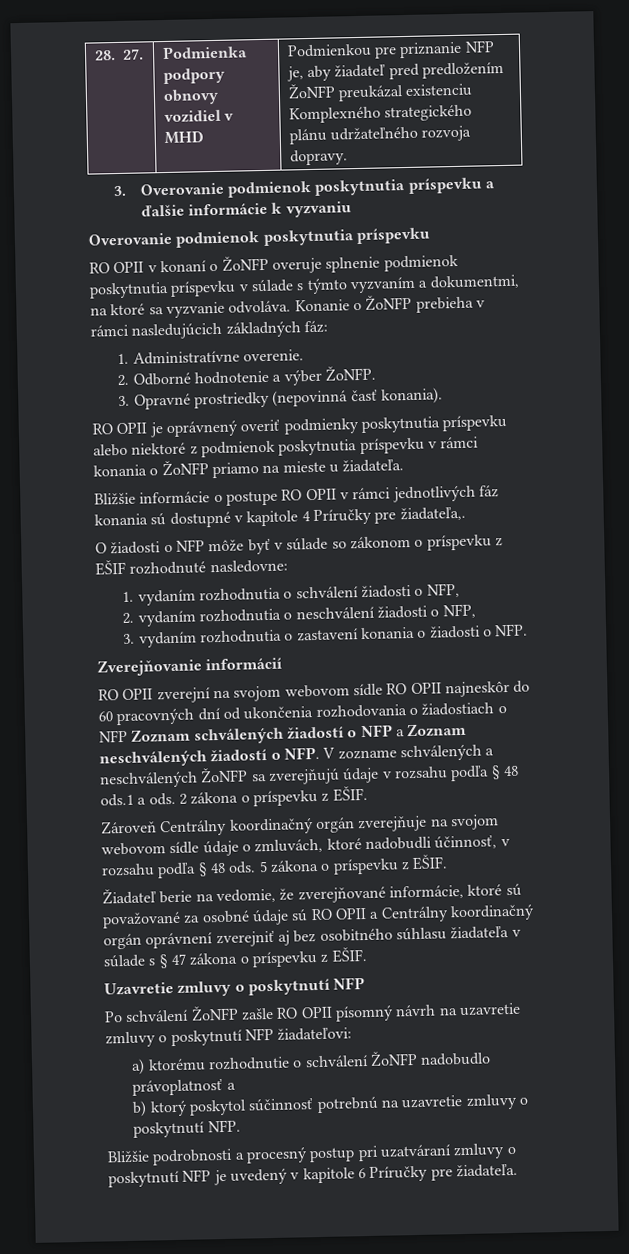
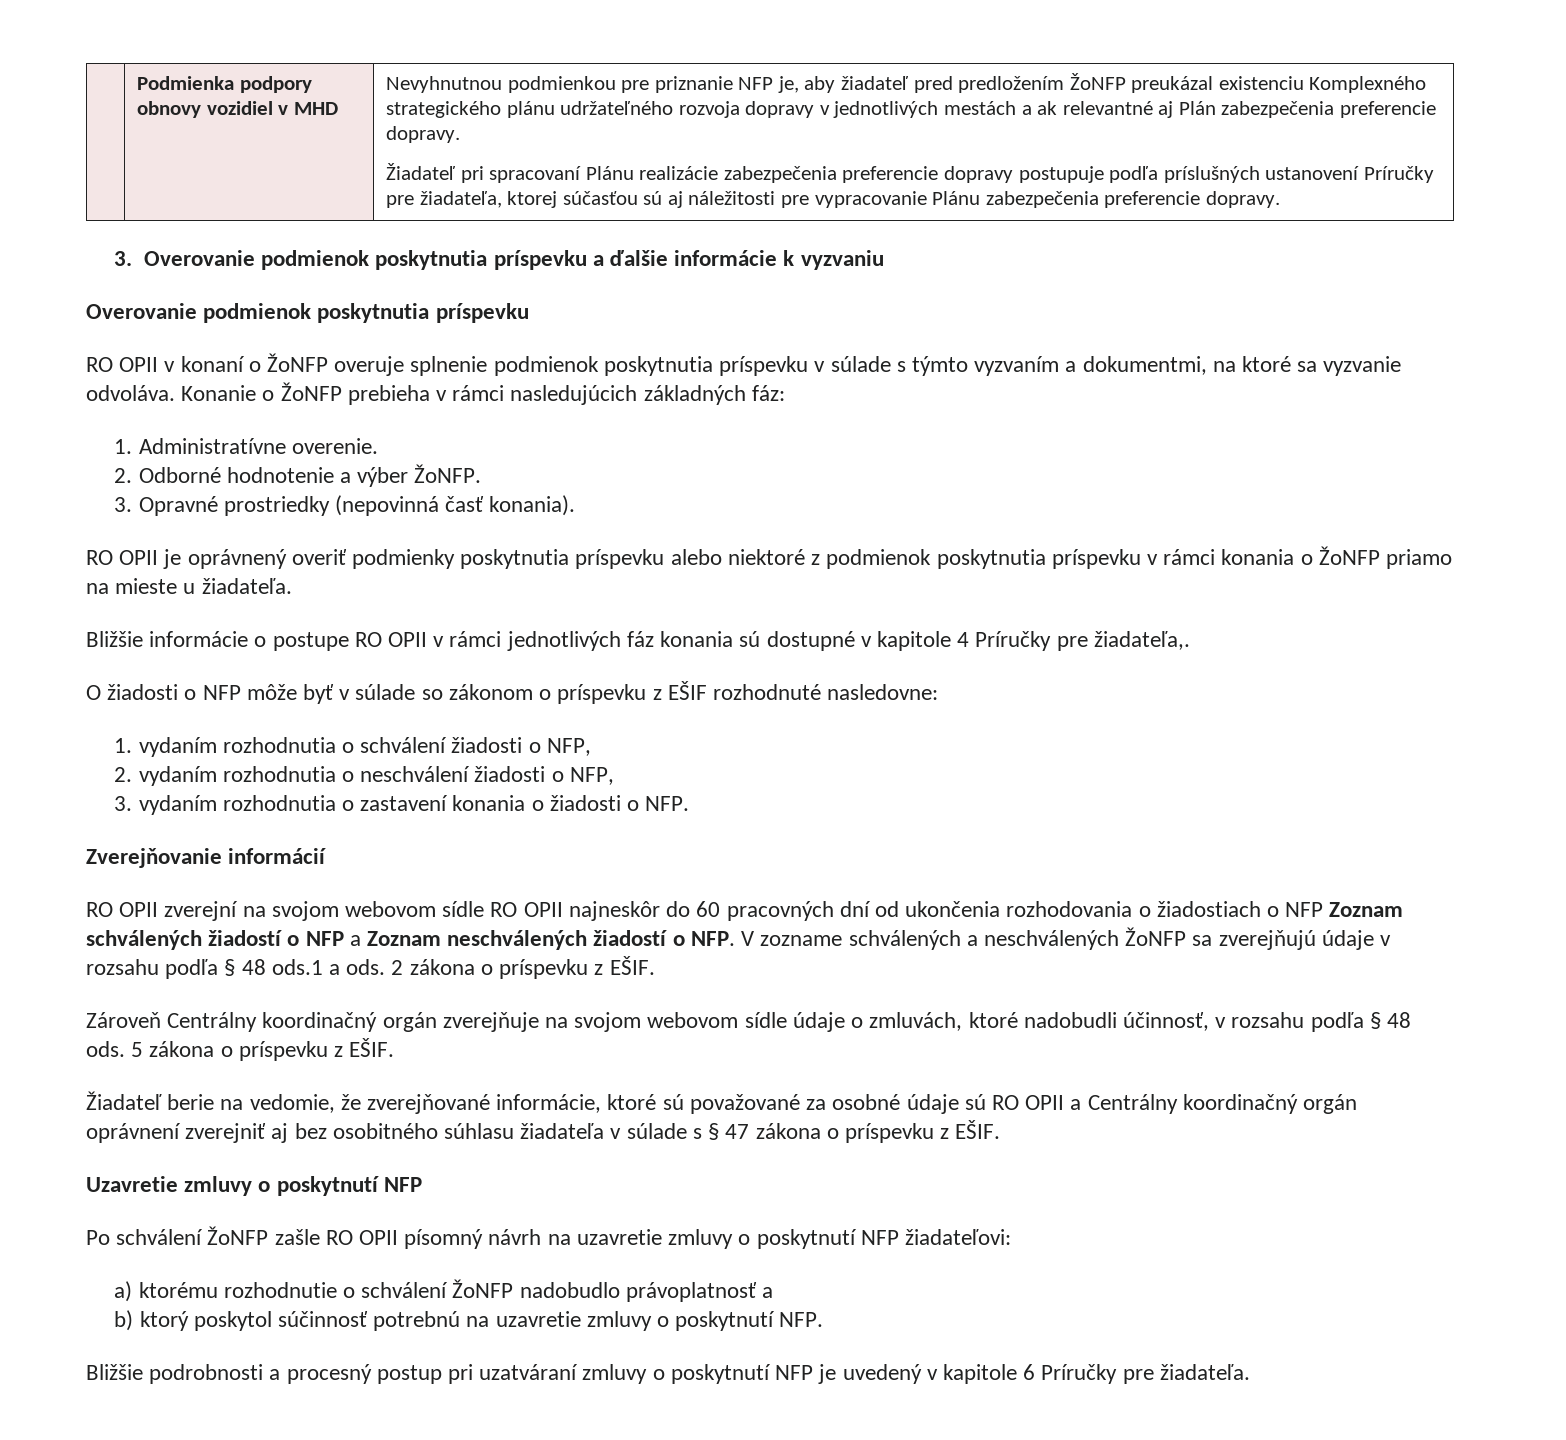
[93,48,144,61] 28. 27. -> (137, 83) none
[286,43,372,58] Podmienkou -> [386,76,616,93] Nevyhnutnou podmienkou
(472, 133) none -> [745,101,1436,118] [386,126,461,143] [386,163,1434,183] [386,191,1201,208] dopravy v jednotlivých mestách a ak relevantné aj Plán zabezpečenia preferencie dopravy. // Žiadateľ pri spracovaní Plánu realizácie zabezpečenia preferencie dopravy postupuje podľa príslušných ustanovení Príručky pre žiadateľa, ktorej súčasťou sú aj náležitosti pre vypracovanie Plánu zabezpečenia preferencie

